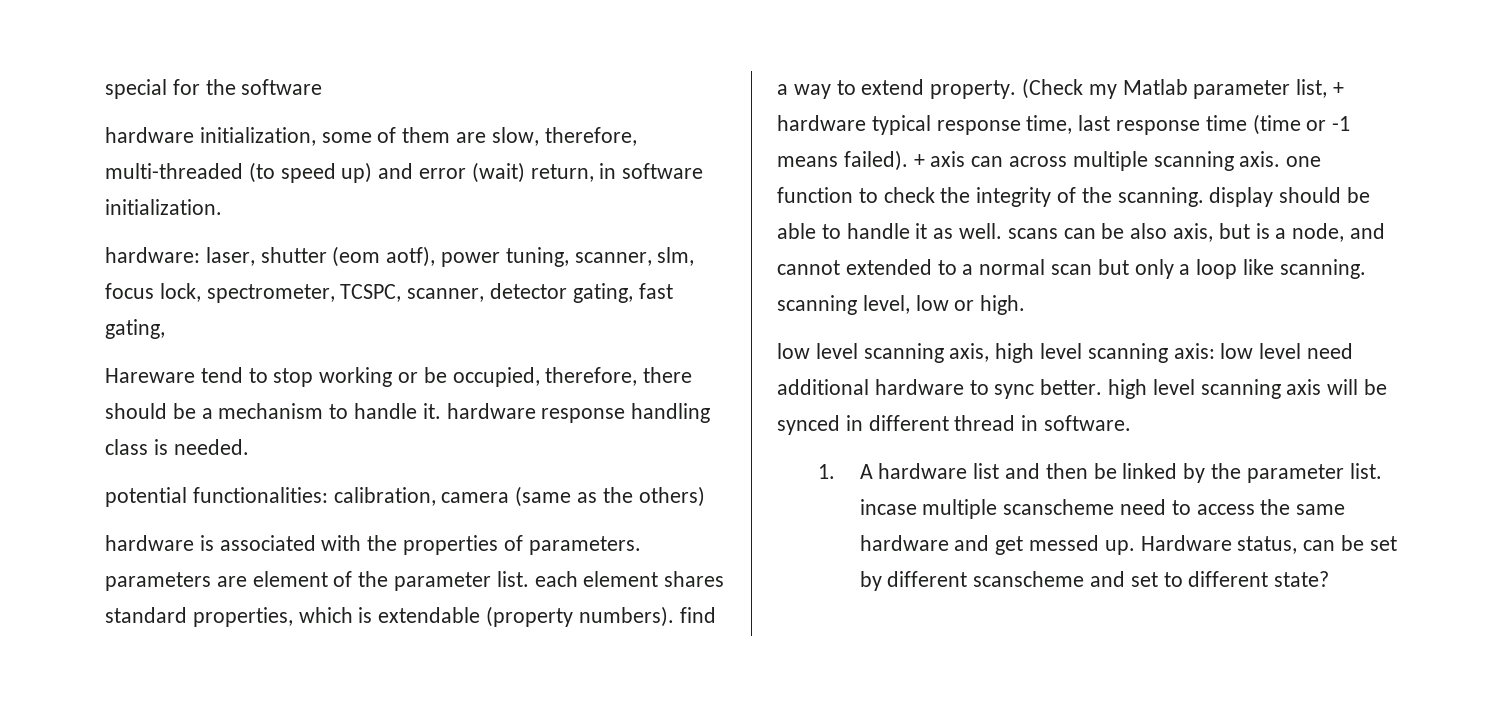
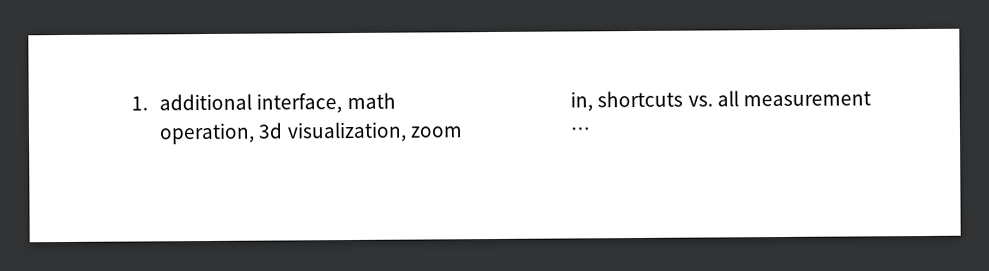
[105,79,323,99] [105,127,637,146] [105,162,704,183] [105,199,222,215] [105,246,695,267] [105,283,673,303] [105,319,165,339] [105,367,693,387] [105,403,711,423] [105,439,249,455] [105,486,705,507] [105,535,641,555] [105,571,725,591] [105,606,716,627] [777,78,1345,99] [777,114,1351,135] [777,150,1322,171] [777,187,1371,207] [777,223,1386,242] [777,259,1366,279] [777,295,1026,315] [777,343,1354,363] [777,379,1388,399] [777,415,1132,435] [818,463,1382,483] [859,499,1346,519] [859,535,1397,555] [859,571,1330,591] special for the software // hardware initialization, some of them are slow, therefore, multi-threaded (to speed up) and error (wait) return, in software initialization. // hardware: laser, shutter (eom aotf), power tuning, scanner, slm, focus lock, spectrometer, TCSPC, scanner, detector gating, fast gating, // Hareware tend to stop working or be occupied, therefore, there should be a mechanism to handle it. hardware response handling class is needed. // potential functionalities: calibration, camera (same as the others) // hardware is associated with the properties of parameters. parameters are element of the parameter list. each element shares standard properties, which is extendable (property numbers). find a way to extend property. (Check my Matlab parameter list, + hardware typical response time, last response time (time or -1 means failed). + axis can across multiple scanning axis. one function to check the integrity of the scanning. display should be able to handle it as well. scans can be also axis, but is a node, and cannot extended to a normal scan but only a loop like scanning. scanning level, low or high. // low level scanning axis, high level scanning axis: low level need additional hardware to sync better. high level scanning axis will be synced in different thread in software. // 1. A hardware list and then be linked by the parameter list. incase multiple scanscheme need to access the same hardware and get messed up. Hardware status, can be set by different scanscheme and set to different state? -> [130,92,396,114] [159,121,463,145] [570,90,871,112] [570,127,592,137] 1. additional interface, math operation, 3d visualization, zoom in, shortcuts vs. all measurement …

